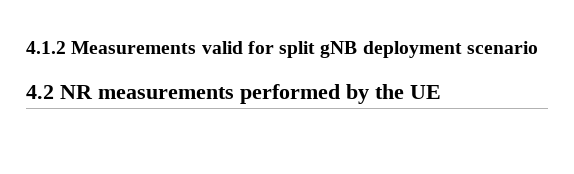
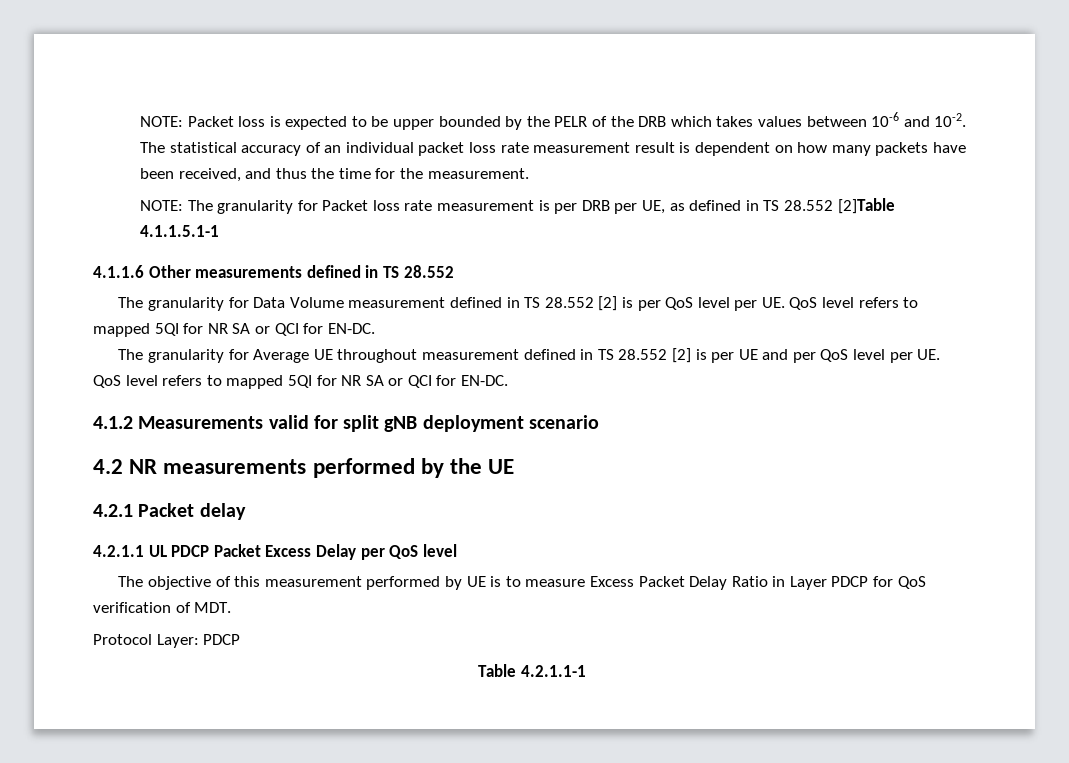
(26, 47) none -> [139,112,967,130] [139,142,966,156] [139,168,529,182] [139,198,895,214] [139,225,219,237] [93,265,454,278] [118,296,919,311] [93,323,375,337] [118,348,941,363] [93,375,509,389] NOTE: Packet loss is expected to be upper bounded by the PELR of the DRB which takes values between 10-6 and 10-2. The statistical accuracy of an individual packet loss rate measurement result is dependent on how many packets have been received, and thus the time for the measurement. // NOTE: The granularity for Packet loss rate measurement is per DRB per UE, as defined in TS 28.552 [2]Table 4.1.1.5.1-1 // 4.1.1.6 Other measurements defined in TS 28.552 // The granularity for Data Volume measurement defined in TS 28.552 [2] is per QoS level per UE. QoS level refers to mapped 5QI for NR SA or QCI for EN-DC. // The granularity for Average UE throughout measurement defined in TS 28.552 [2] is per UE and per QoS level per UE. QoS level refers to mapped 5QI for NR SA or QCI for EN-DC. //
(441, 92) none -> [93,503,246,520] [93,544,457,560] [118,576,926,590] [93,602,232,613] [93,634,241,648] [478,664,586,677] // 4.2.1 Packet delay // 4.2.1.1 UL PDCP Packet Excess Delay per QoS level // The objective of this measurement performed by UE is to measure Excess Packet Delay Ratio in Layer PDCP for QoS verification of MDT. // Protocol Layer: PDCP // Table 4.2.1.1-1

